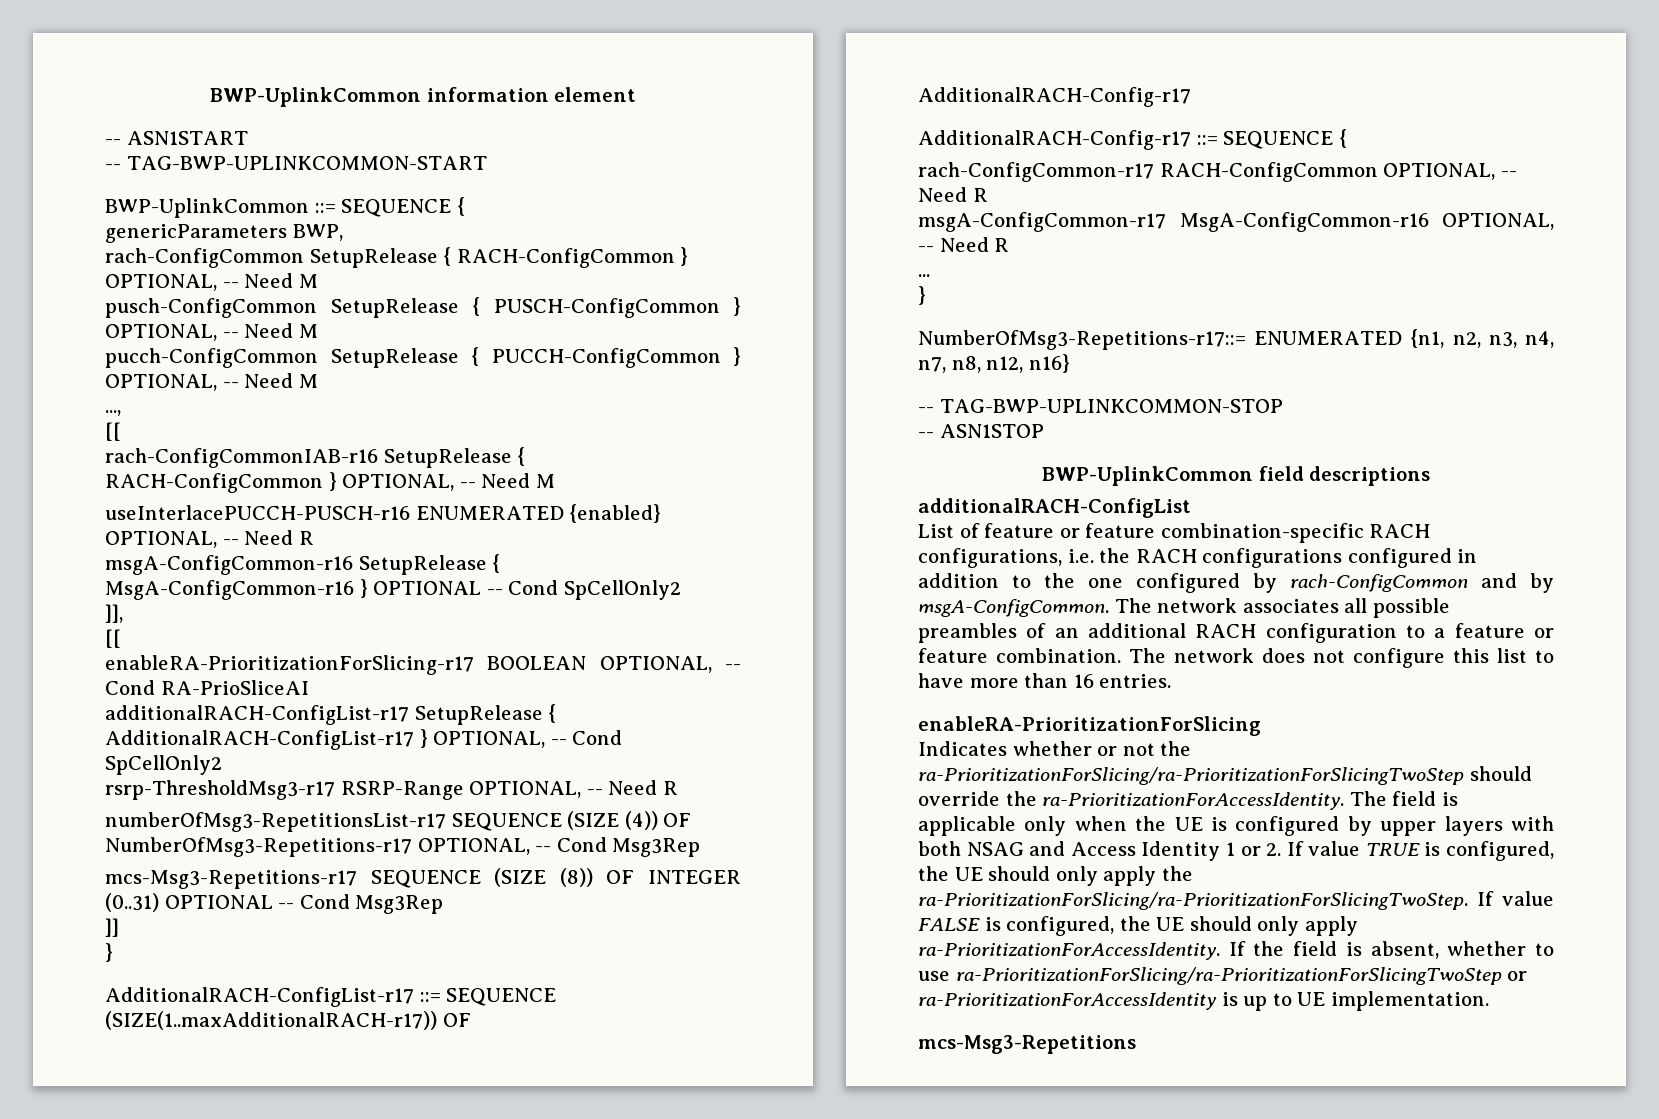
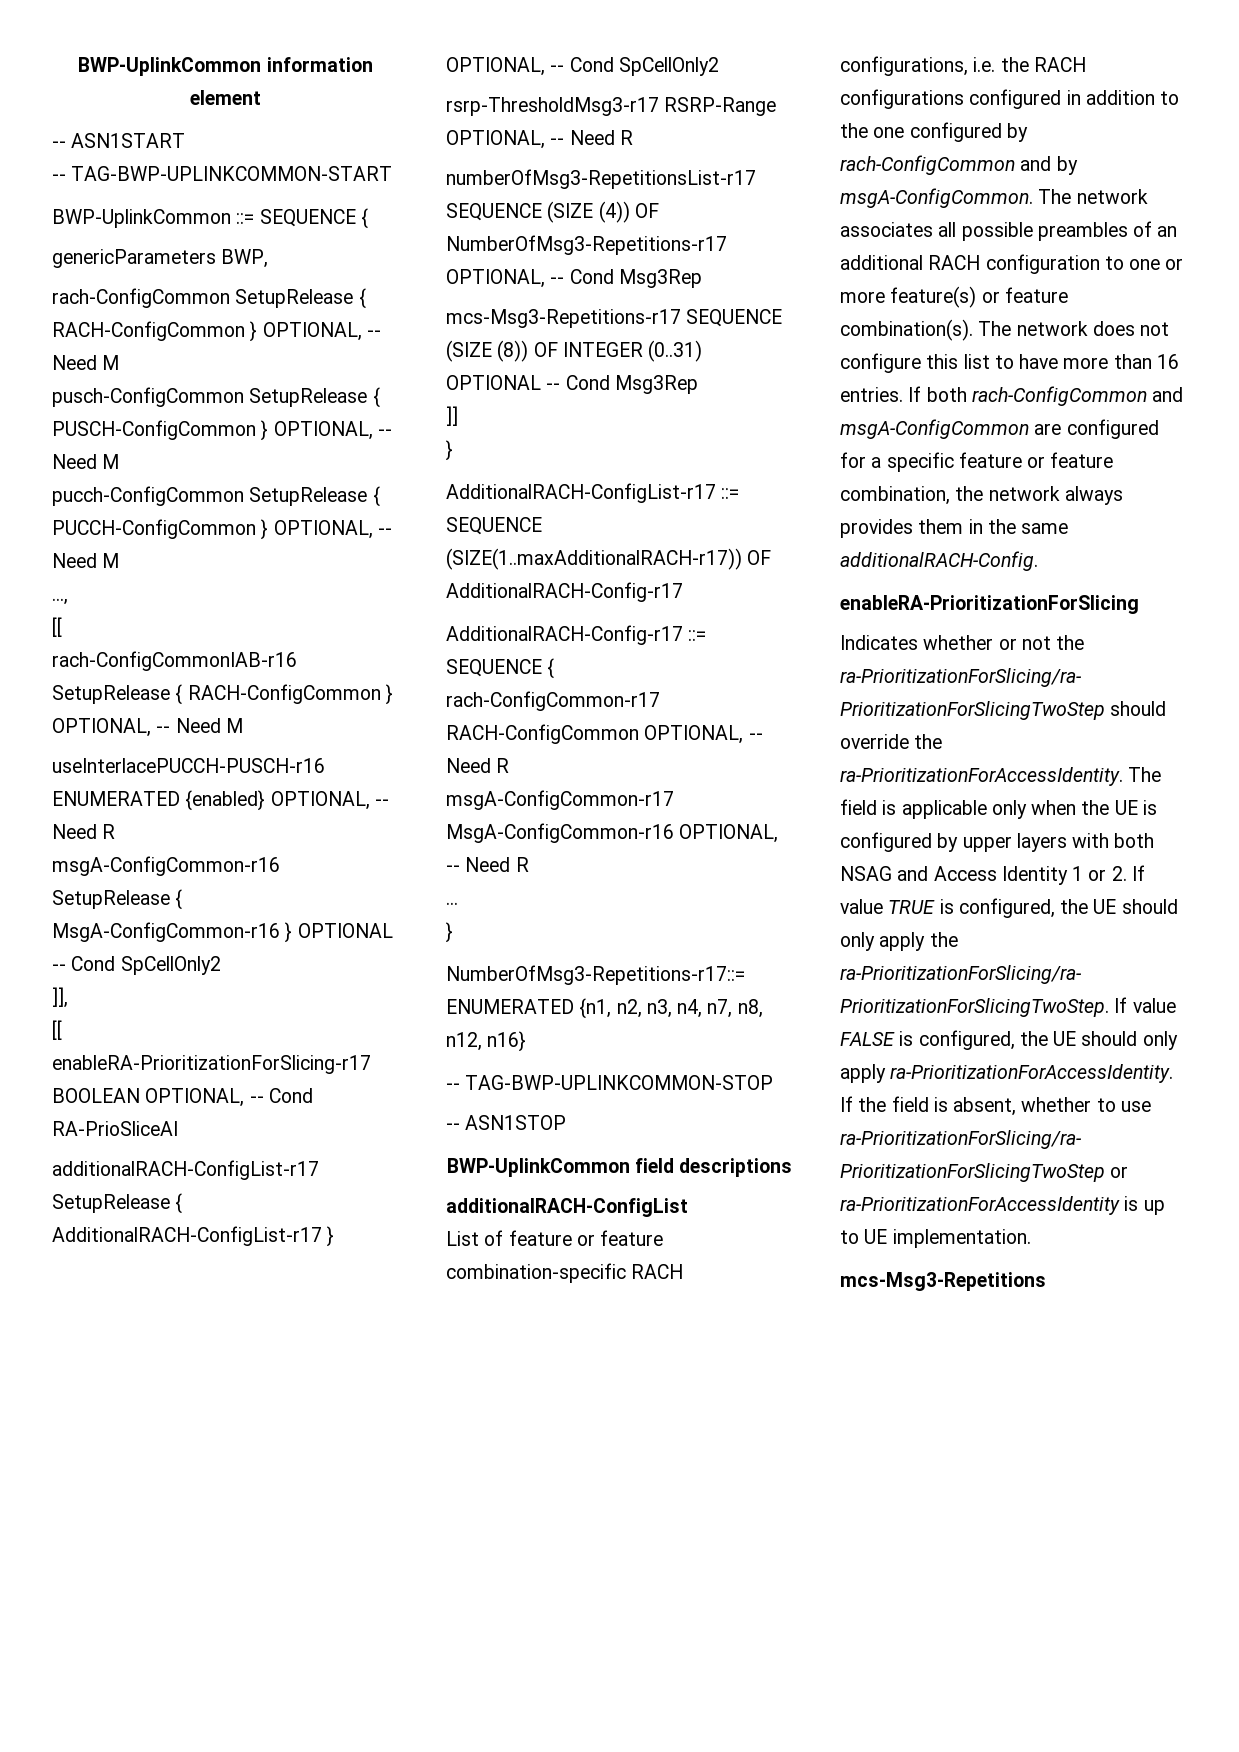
[1434,623,1554,638] [918,648,1121,663] a feature or feature combination. -> [1129,258,1184,270] [840,286,1068,308] [840,319,973,341] one or more feature(s) or feature combination(s).
(1172, 681) none -> [908,386,1184,406] [840,419,1159,439] [840,452,1114,472] [840,486,1123,505] [840,519,1069,538] [840,551,1038,571] If both rach-ConfigCommon and msgA-ConfigCommon are configured for a specific feature or feature combination, the network always provides them in the same additionalRACH-Config.

